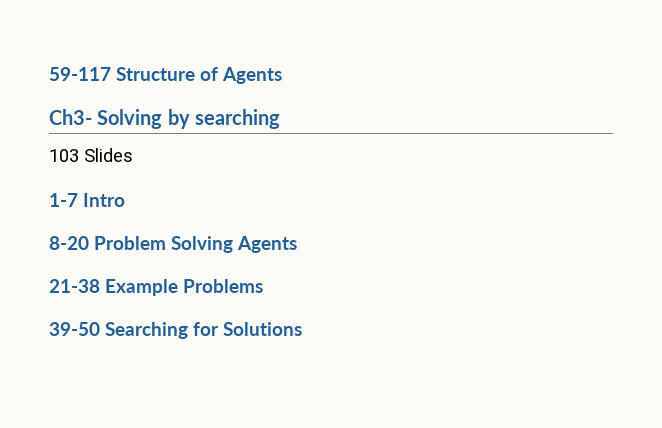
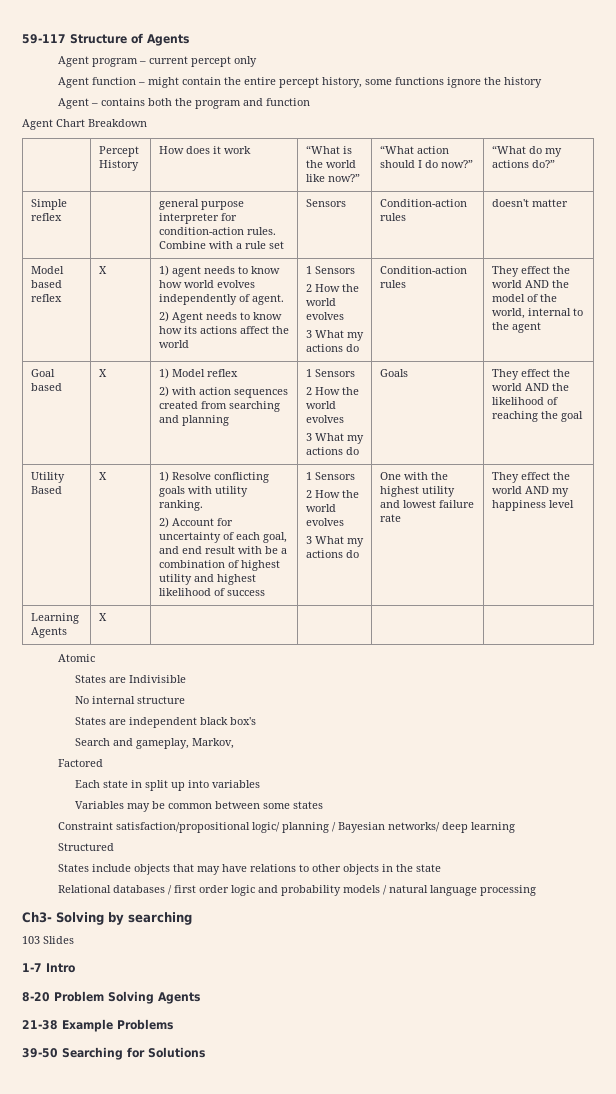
(283, 75) none -> [57,56,257,67] [57,77,542,88] [57,98,310,109] [22,119,147,130] [98,146,139,157] [98,160,139,171] [158,146,251,154] [305,145,352,154] [305,160,356,168] [305,174,360,182] [379,145,449,154] [379,160,473,168] [491,145,562,157] [491,160,555,168] [30,199,67,210] [30,213,62,221] [158,199,244,210] [158,213,237,224] [158,227,276,235] [158,241,284,249] [305,199,346,207] [379,199,467,207] [379,213,406,221] [491,199,568,207] [30,266,64,274] [30,280,62,288] [30,294,62,302] [98,266,107,274] [158,265,280,277] [158,280,255,288] [158,294,284,305] [158,311,282,323] [158,326,289,334] [158,340,189,348] [305,266,355,274] [305,284,359,292] [305,298,336,306] [305,312,344,320] [305,330,364,341] [305,344,359,352] [379,266,467,274] [379,280,406,288] [491,266,570,277] [491,280,569,288] [491,294,557,302] [491,308,583,319] [491,322,541,333] [30,369,55,377] [30,383,62,391] [98,369,107,377] [158,368,238,379] [158,386,288,398] [158,401,280,412] [158,415,229,426] [305,369,355,377] [305,387,359,395] [305,401,336,409] [305,415,344,423] [305,433,364,444] [305,447,359,455] [379,369,408,377] [491,369,570,380] [491,383,569,391] [491,397,558,405] [491,411,583,422] [30,472,65,483] [30,486,62,494] [98,472,107,480] [158,471,269,483] [158,486,248,497] [158,500,203,511] [158,517,233,528] [158,532,287,543] [158,546,287,554] [158,560,280,571] [158,574,256,585] [158,588,265,596] [305,472,355,480] [305,490,359,498] [305,504,336,512] [305,518,344,526] [305,536,364,547] [305,550,359,558] [379,472,448,480] [379,486,455,497] [379,500,474,508] [379,514,401,522] [491,472,570,483] [491,486,569,497] [491,500,574,511] [30,613,79,624] [30,627,67,638] [98,613,107,621] [57,654,95,662] [75,675,187,683] [75,696,186,704] [75,717,257,728] [75,738,235,749] [57,759,103,767] [75,780,261,791] [75,801,324,812] [57,822,515,833] [57,843,114,851] [57,864,441,875] [57,885,536,896] // Agent program – current percept only // Agent function – might contain the entire percept history, some functions ignore the history // Agent – contains both the program and function // Agent Chart Breakdown // | Percept History | How does it work | “What is the world like now?” | “What action should I do now?” | “What do my actions do?” // Simple reflex | | general purpose interpreter for condition-action rules. Combine with a rule set | Sensors | Condition-action rules | doesn't matter // Model based reflex | X | 1) agent needs to know how world evolves independently of agent. // 2) Agent needs to know how its actions affect the world | 1 Sensors // 2 How the world evolves // 3 What my actions do | Condition-action rules | They effect the world AND the model of the world, internal to the agent // Goal based | X | 1) Model reflex // 2) with action sequences created from searching and planning | 1 Sensors // 2 How the world evolves // 3 What my actions do | Goals | They effect the world AND the likelihood of reaching the goal // Utility Based | X | 1) Resolve conflicting goals with utility ranking. // 2) Account for uncertainty of each goal, and end result with be a combination of highest utility and highest likelihood of success | 1 Sensors // 2 How the world evolves // 3 What my actions do | One with the highest utility and lowest failure rate | They effect the world AND my happiness level // Learning Agents | X | | | | // Atomic // States are Indivisible // No internal structure // States are independent black box's // Search and gameplay, Markov, // Factored // Each state in split up into variables // Variables may be common between some states // Constraint satisfaction/propositional logic/ planning / Bayesian networks/ deep learning // Structured // States include objects that may have relations to other objects in the state // Relational databases / first order logic and probability models / natural language processing

